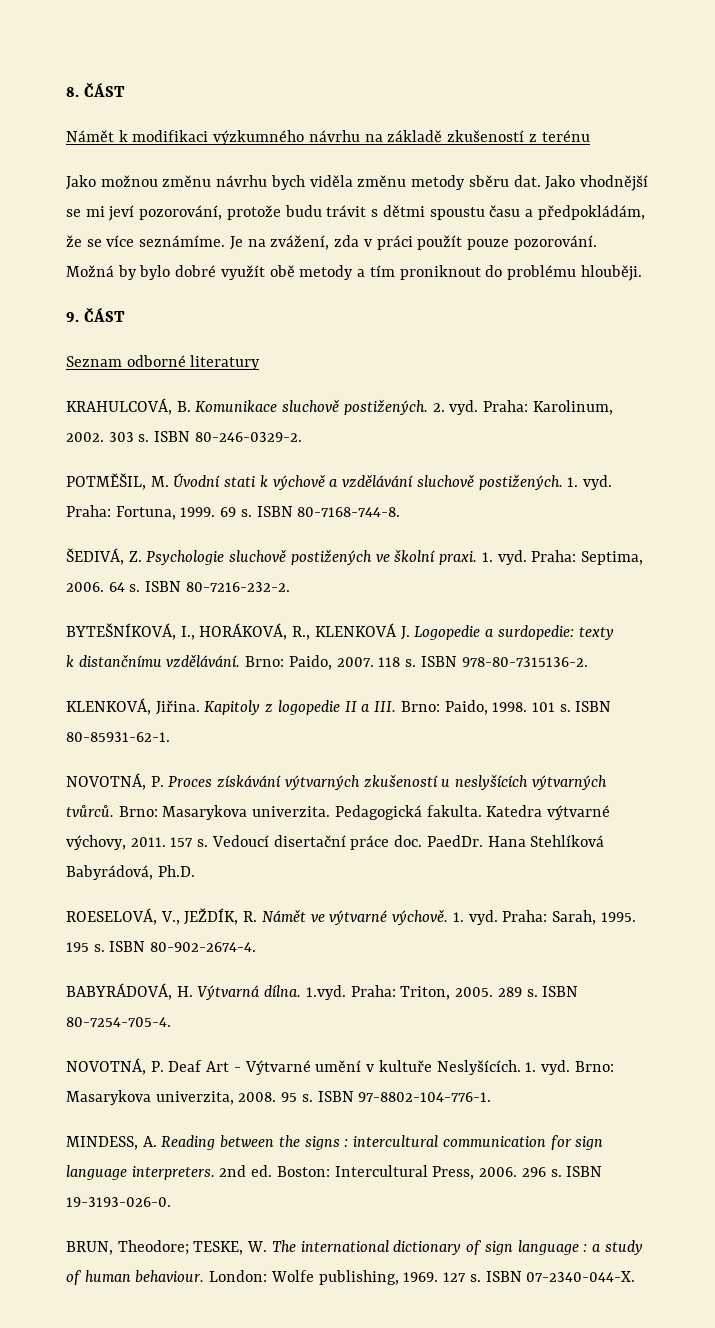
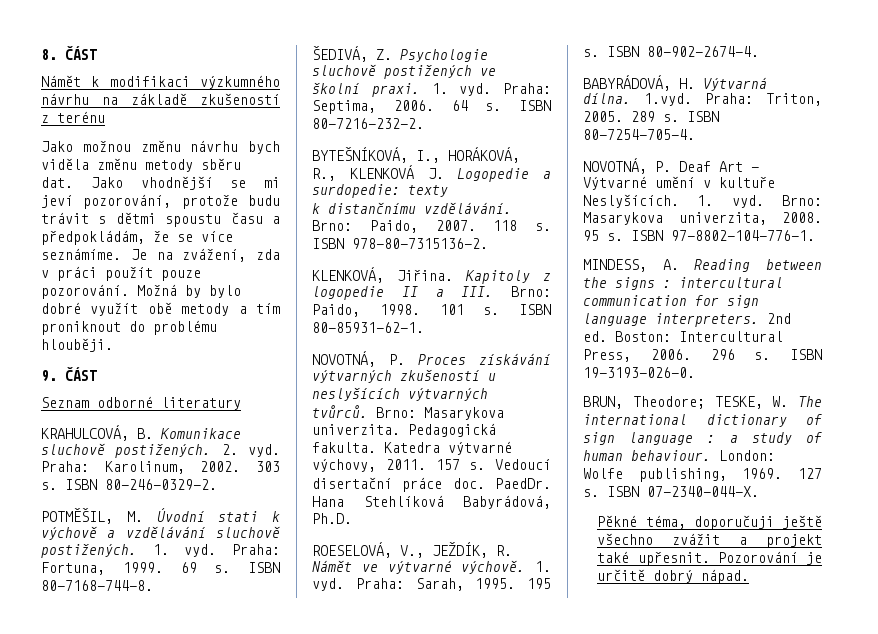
(636, 1276) none -> [597,515,822,530] [597,533,822,548] [597,551,822,566] [597,569,750,584] // Pěkné téma, doporučuji ještě všechno zvážit a projekt také upřesnit. Pozorování je určitě dobrý nápad.

